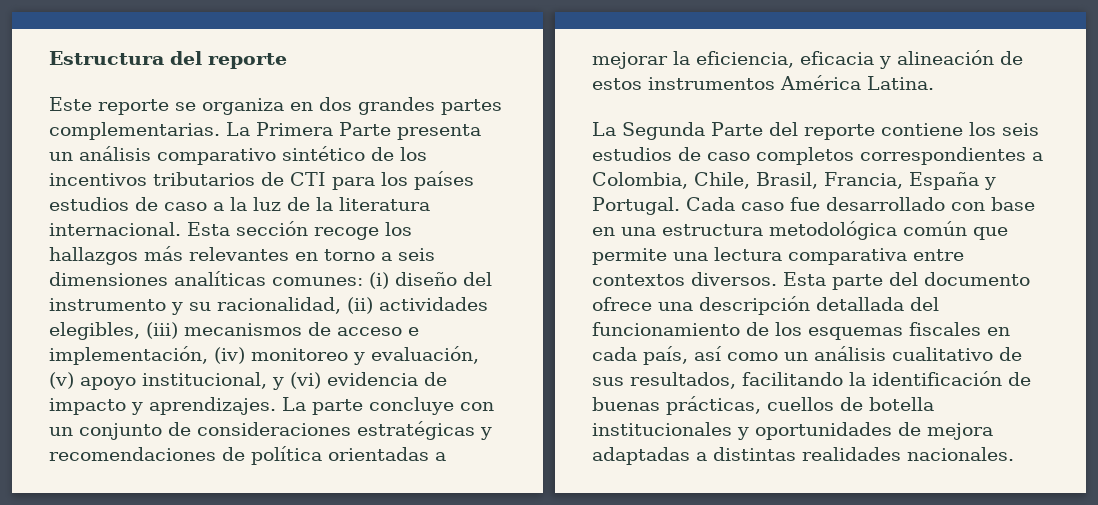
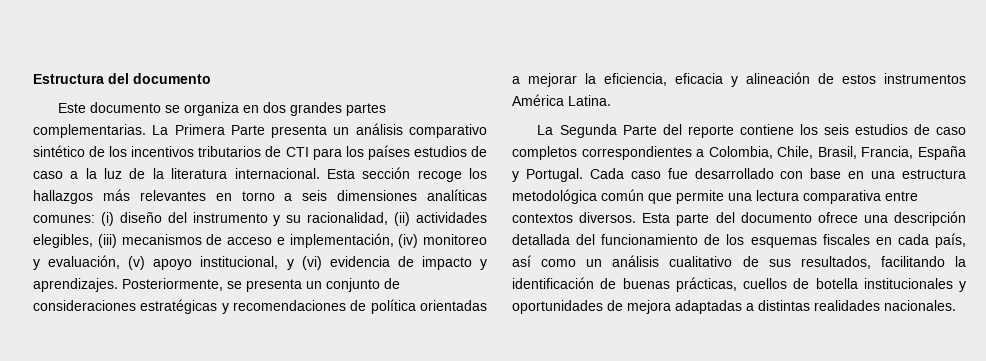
[208,53,287,69] reporte -> [133,73,211,84] documento
[98,99,169,115] reporte -> [90,102,162,113] documento
[282,397,494,415] La parte concluye con -> [122,278,302,292] Posteriormente, se presenta

